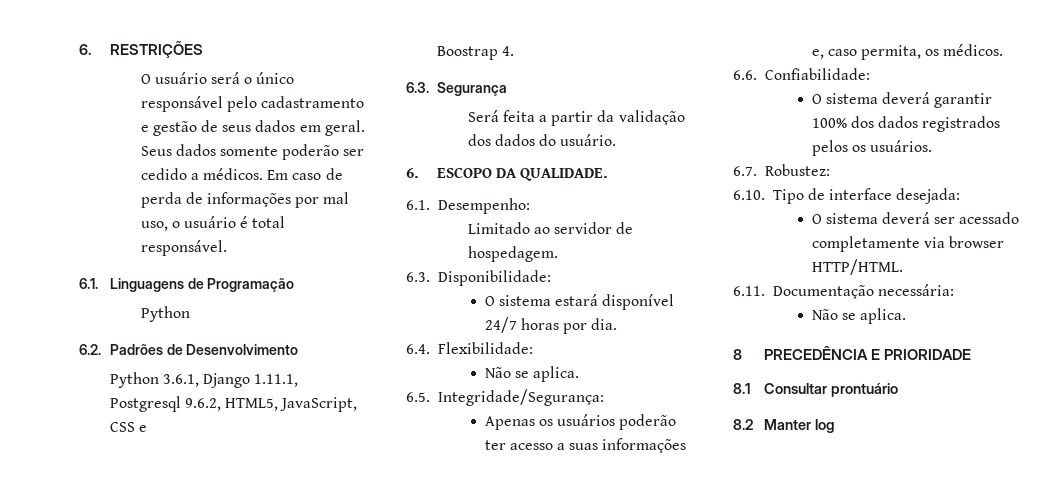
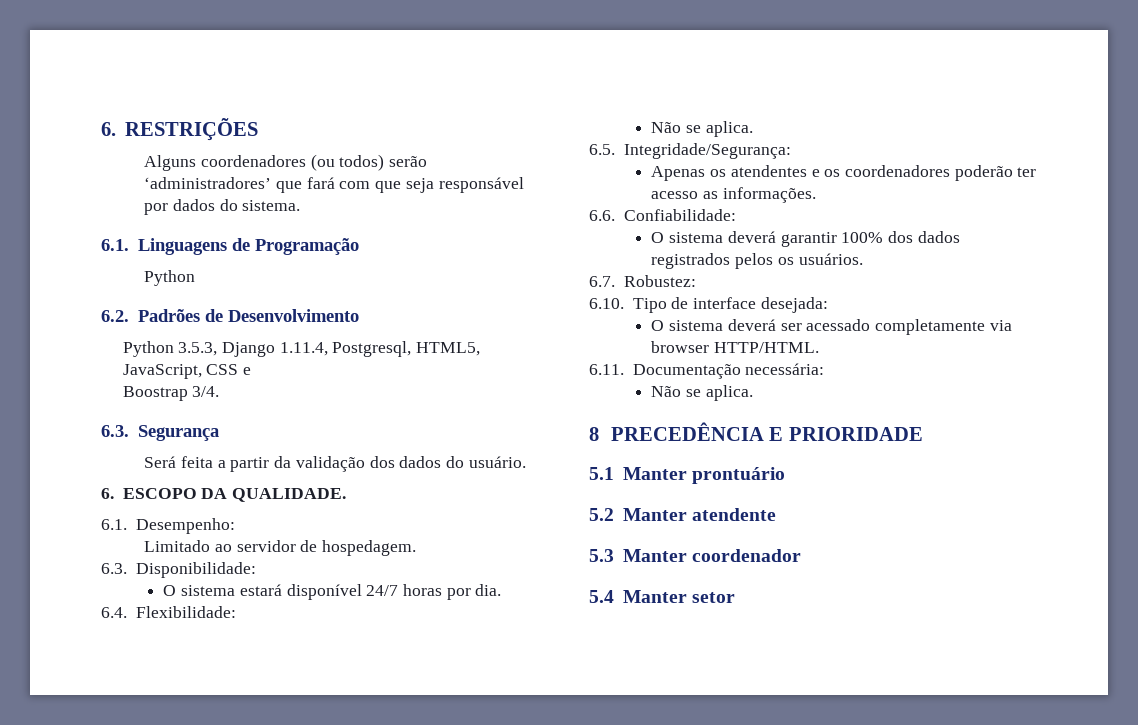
[140,72,295,84] [140,96,365,112] [140,120,365,136] [140,144,365,160] [140,168,343,180] [140,192,350,208] [140,216,286,231] [140,240,227,256] O usuário será o único responsável pelo cadastramento e gestão de seus dados em geral. Seus dados somente poderão ser cedido a médicos. Em caso de perda de informações por mal uso, o usuário é total responsável. -> [144,154,428,171] [144,177,524,193] [144,199,301,215] Alguns coordenadores (ou todos) serão ‘administradores’ que fará com que seja responsável por dados do sistema.
[163,373,299,388] [109,396,222,412] 3.6.1, Django 1.11.1, Postgresql 9.6.2, -> [178,341,412,357] 3.5.3, Django 1.11.4, Postgresql,
[502,46,515,56] 4. -> [192,386,220,397] 3/4.
[557,414,677,430] [484,438,687,453] [811,44,1004,60] usuários poderão ter acesso a suas informações e, caso permita, os médicos. -> [730,165,1037,181] [651,187,816,203] atendentes e os coordenadores poderão ter acesso as informações.
[733,383,827,394] 8.1 Consultar -> [589,467,687,480] 5.1 Manter
[733,419,835,433] 8.2 Manter log -> [589,508,777,521] [589,549,802,562] [589,590,736,603] 5.2 Manter atendente // 5.3 Manter coordenador // 5.4 Manter setor

